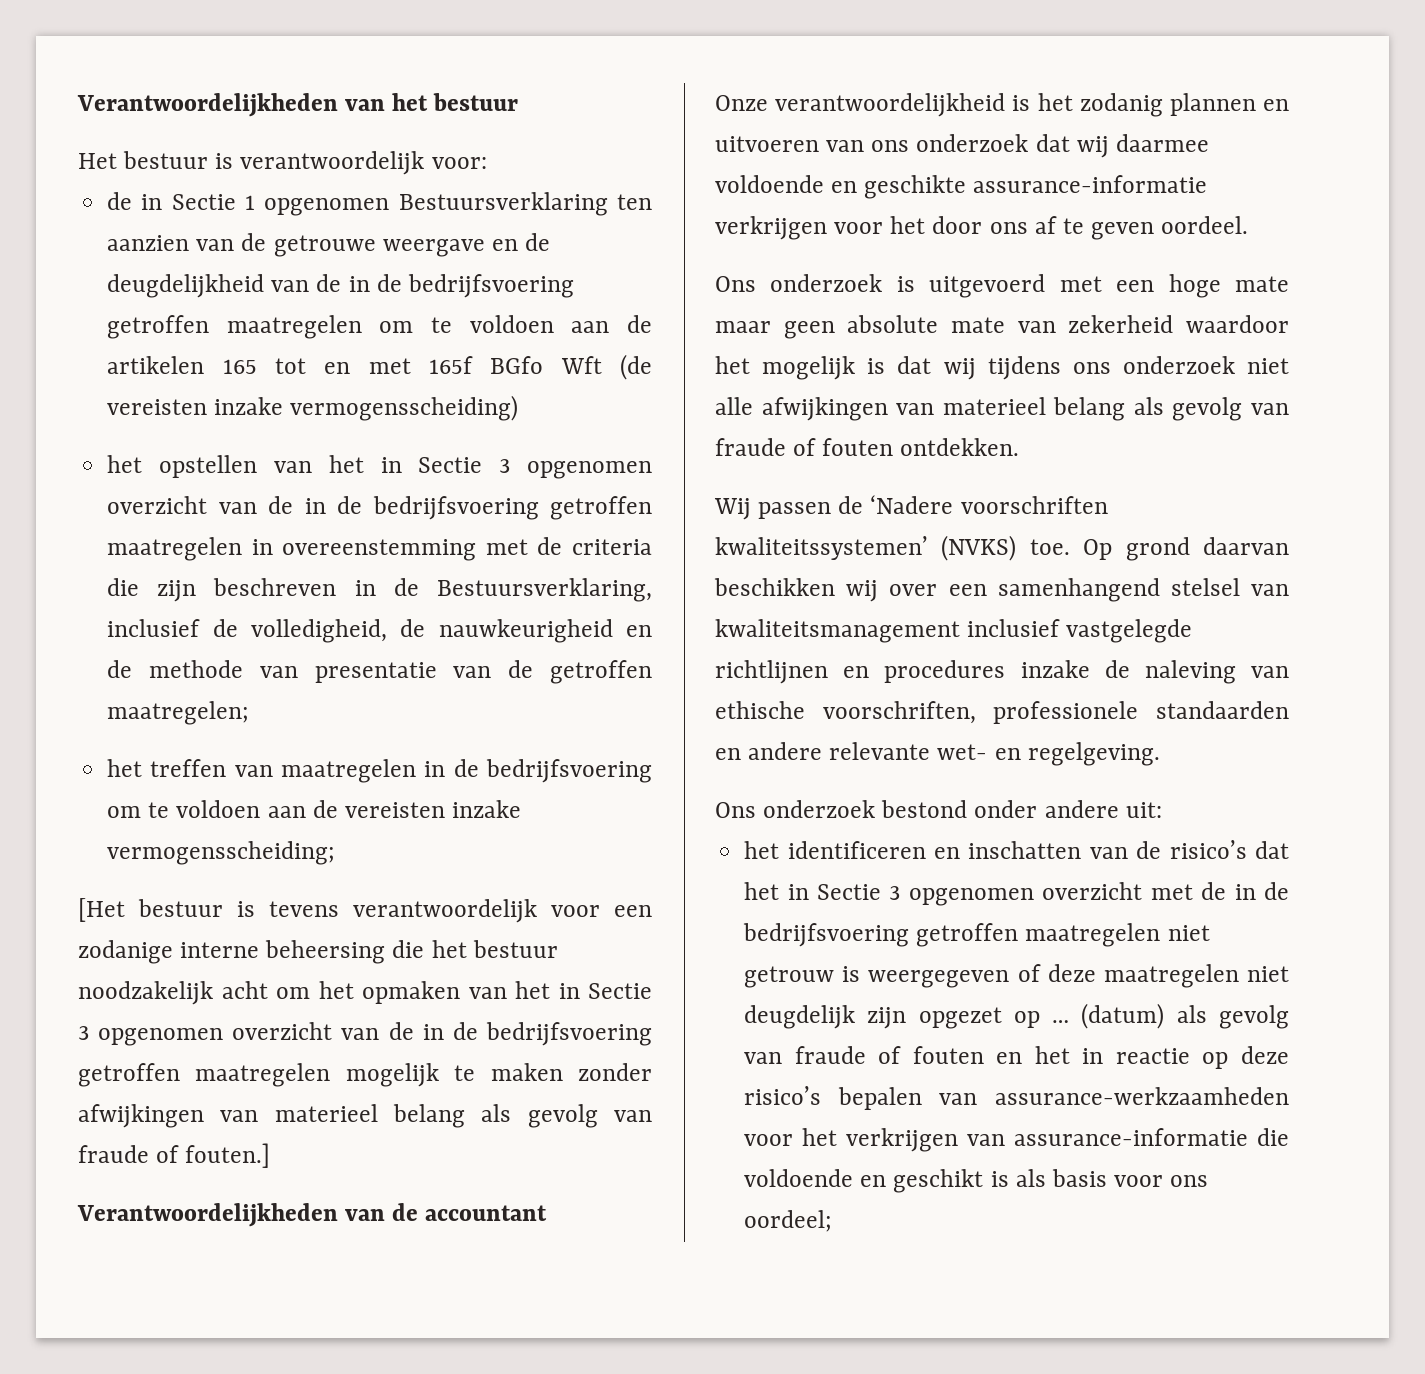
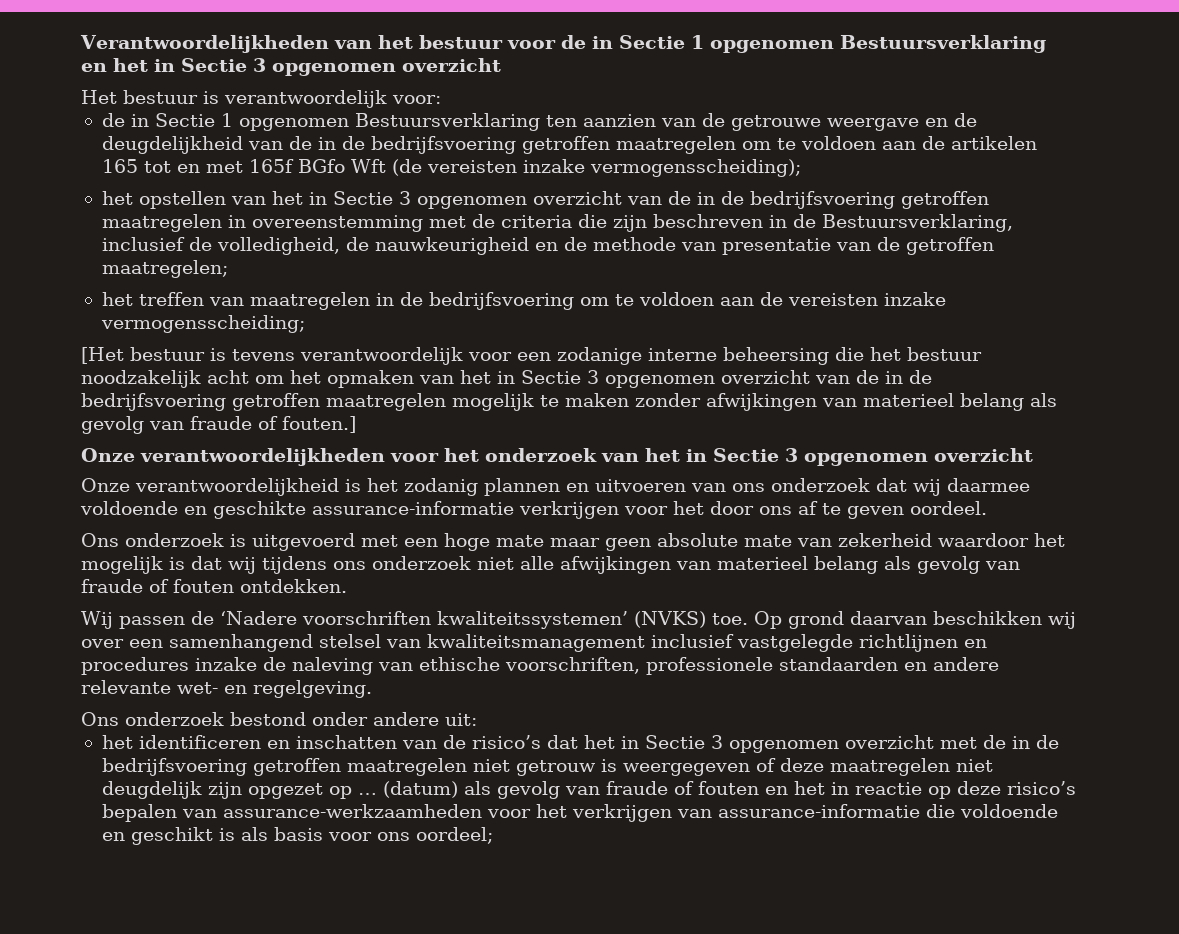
(519, 102) none -> [506,35,1046,53] [81,58,501,76] voor de in Sectie 1 opgenomen Bestuursverklaring en het in Sectie 3 opgenomen overzicht
[290,395,519,421] vermogensscheiding) -> [589,159,801,177] vermogensscheiding);
[77,1203,548,1227] Verantwoordelijkheden van de accountant -> [81,448,1033,466] Onze verantwoordelijkheden voor het onderzoek van het in Sectie 3 opgenomen overzicht

